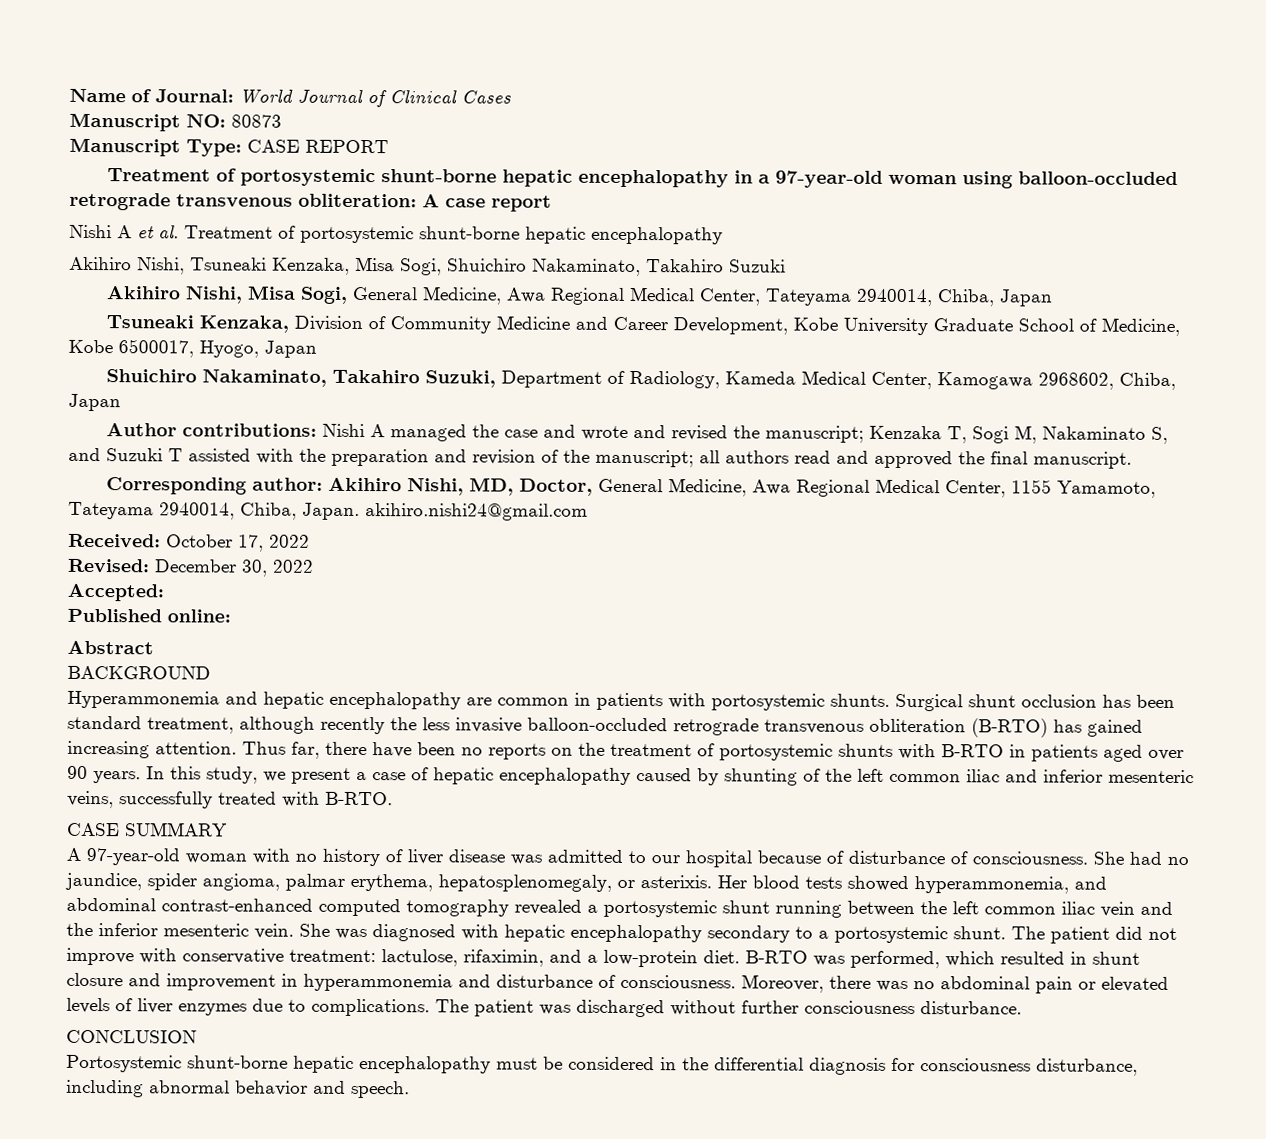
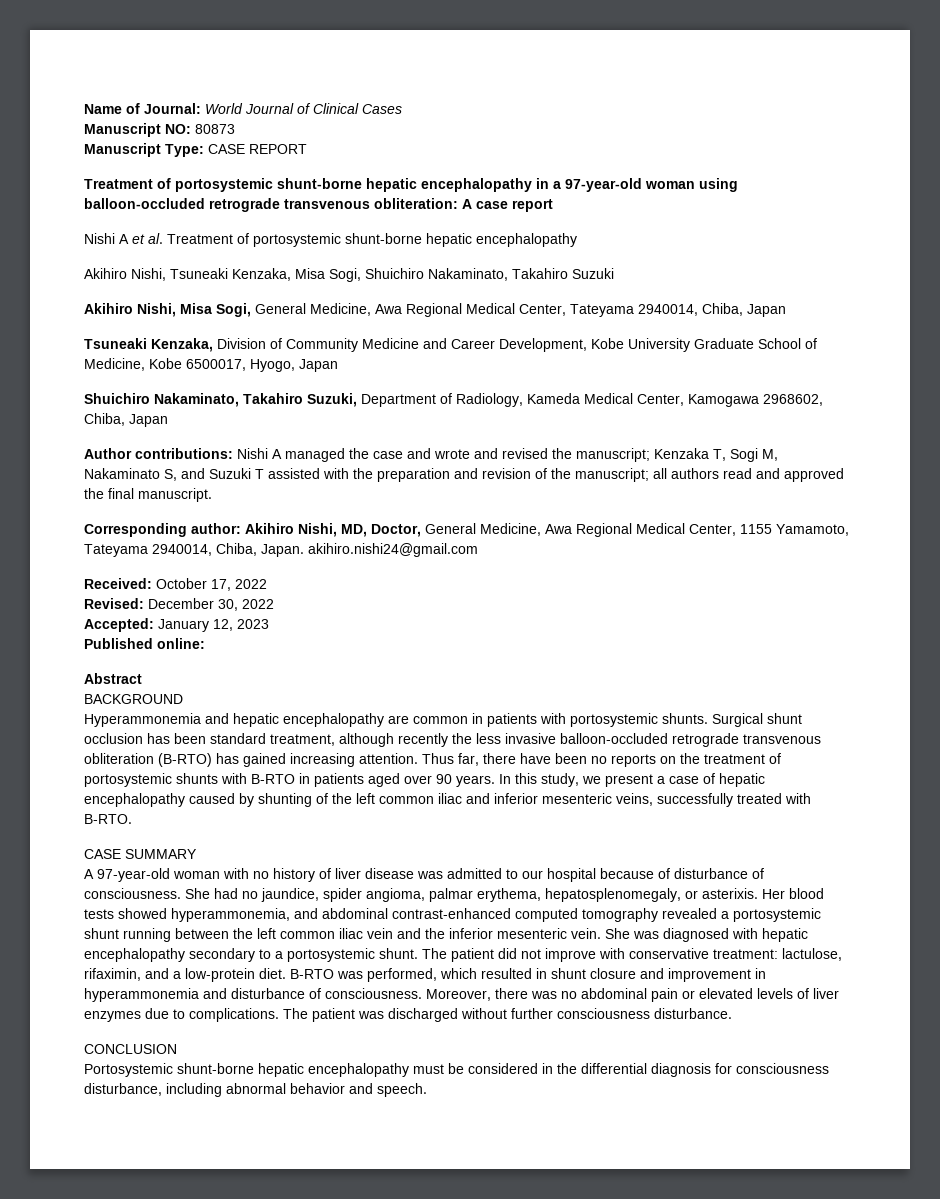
(164, 592) none -> [158,619,269,632] January 12, 2023

